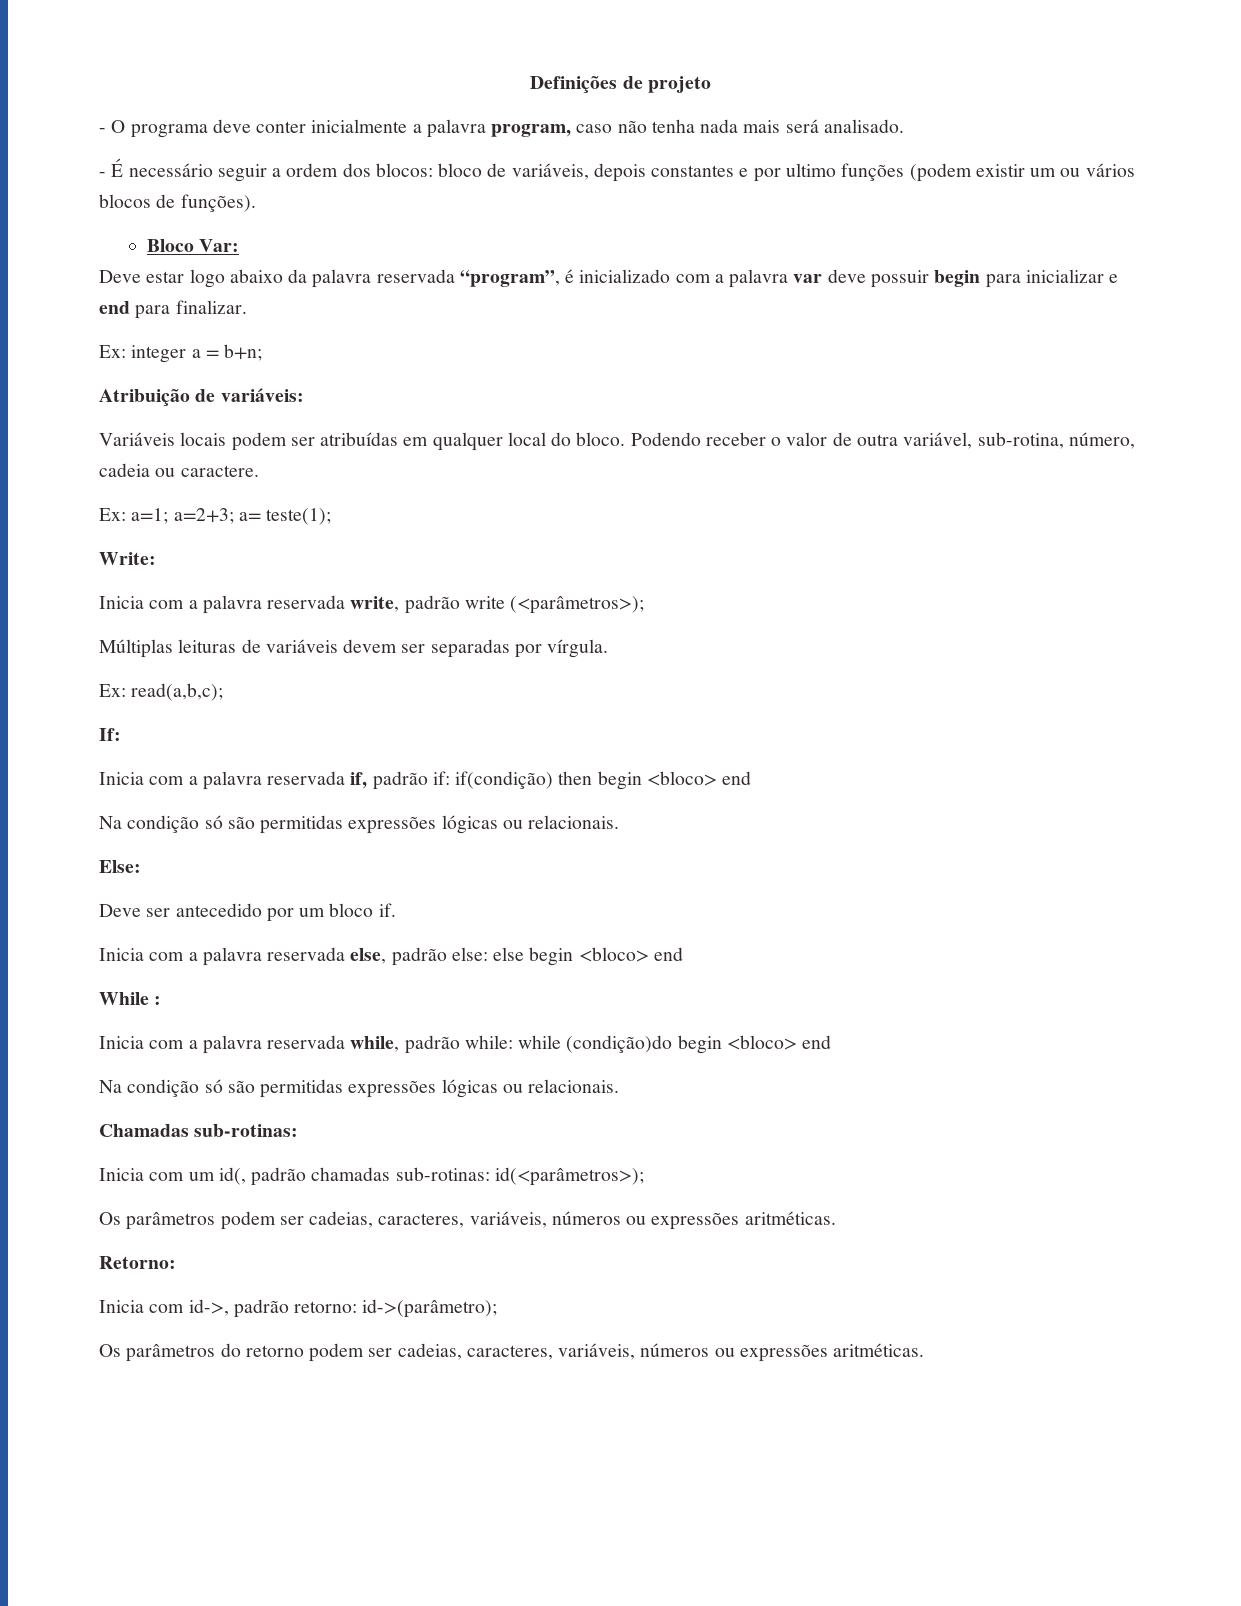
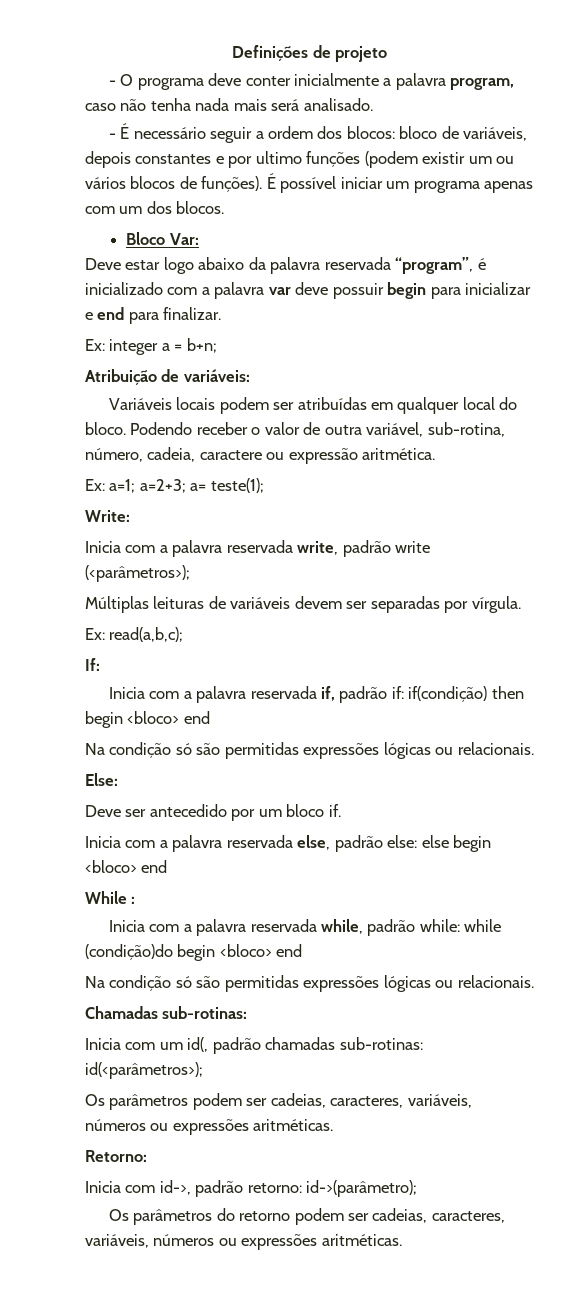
(256, 203) none -> [266,173,534,193] [85,201,225,214] É possível iniciar um programa apenas com um dos blocos.
[99,463,259,477] cadeia ou caractere. -> [147,447,436,464] cadeia, caractere ou expressão aritmética.

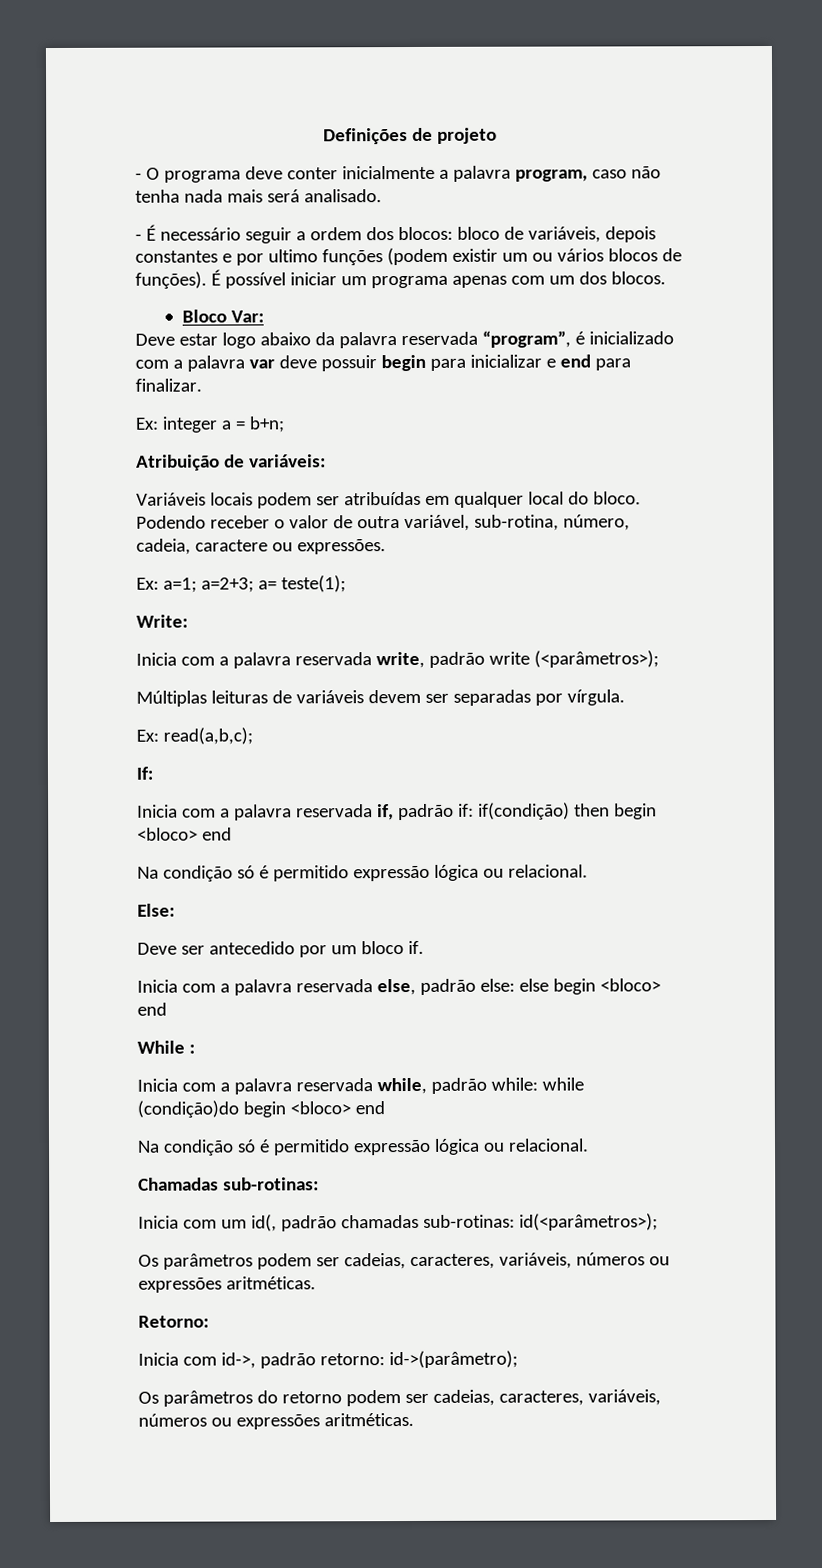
[288,448,436,464] expressão aritmética. -> [296,539,386,555] expressões.
[196,742,534,759] são permitidas expressões lógicas ou relacionais. -> [258,864,588,882] é permitido expressão lógica ou relacional.
[196,975,534,992] são permitidas expressões lógicas ou relacionais. -> [258,1138,589,1156] é permitido expressão lógica ou relacional.

